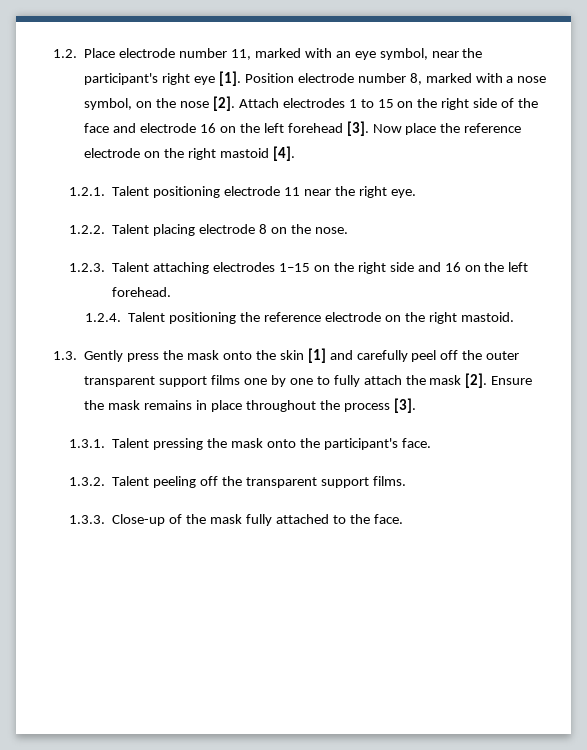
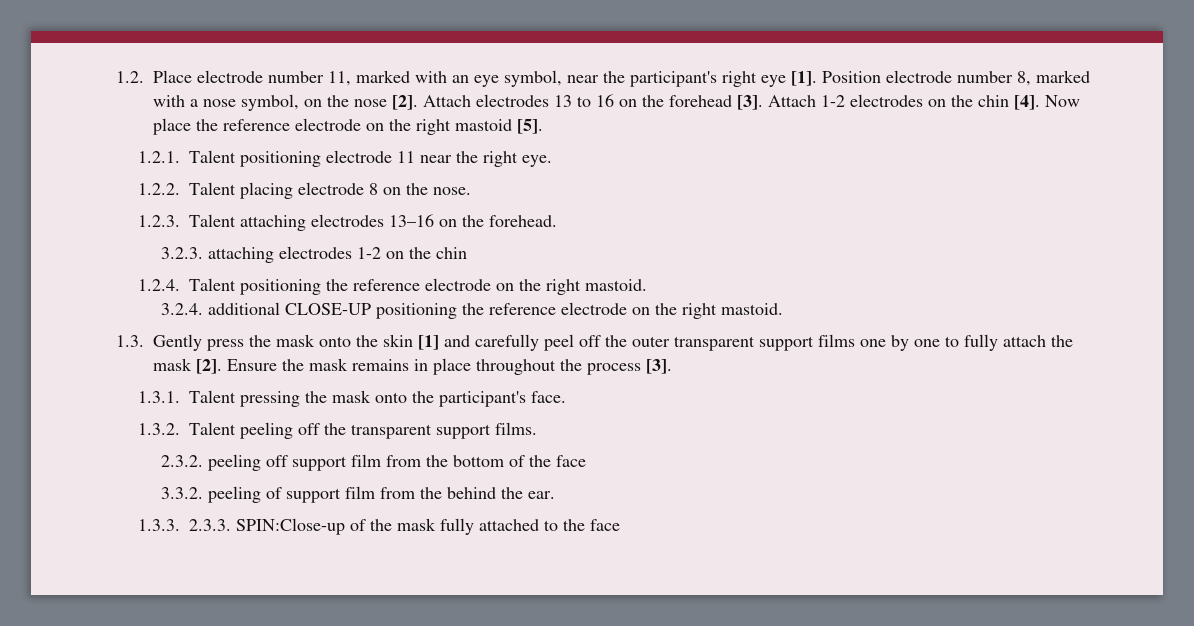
[348,98,539,110] [84,123,284,133] 1 to 15 on the right side of the face and electrode 16 on the left -> [553,94,664,107] 13 to 16 on the
(369, 128) none -> [767,94,1040,110] Attach 1-2 electrodes on the chin [4].
[272,146,295,161] [4]. -> [516,119,543,134] [5].
[279,262,529,274] [112,287,172,297] [85,312,166,322] 1–15 on the right side and 16 on the left forehead. // 1.2.4. Talent -> [389,214,558,227] [160,246,467,263] [138,278,648,295] [160,302,371,315] 13–16 on the forehead. // 3.2.3. attaching electrodes 1-2 on the chin // 1.2.4. Talent positioning the reference electrode on the right mastoid. // 3.2.4. additional CLOSE-UP
(406, 481) none -> [160,454,586,471] [160,486,555,503] // 2.3.2. peeling off support film from the bottom of the face // 3.3.2. peeling of support film from the behind the ear.
[112,514,166,526] Close-up -> [189,518,346,535] 2.3.3. SPIN:Close-up
[373,514,403,524] face. -> [590,519,621,531] face

